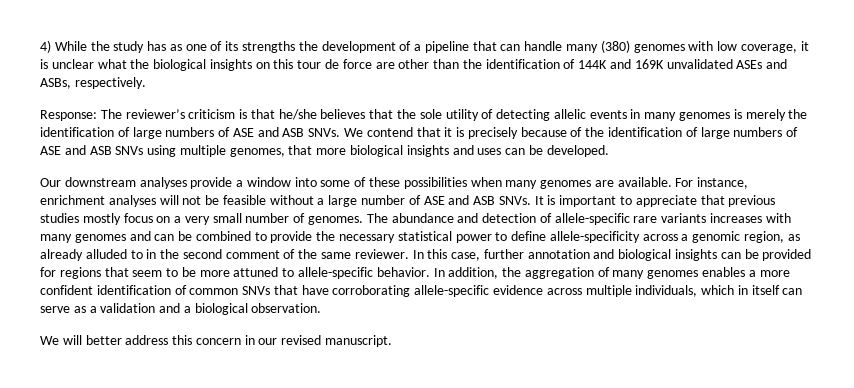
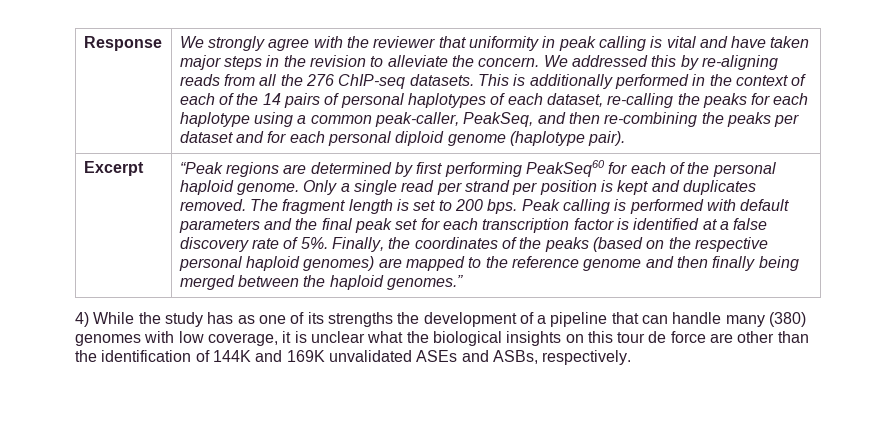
(40, 46) none -> [83,36,162,51] [179,36,810,51] [179,55,778,70] [179,74,807,89] [179,93,809,108] [179,112,800,127] [179,131,626,146] [83,161,144,176] [179,160,776,177] [179,180,756,195] [179,199,790,214] [178,218,768,233] [179,237,768,252] [178,256,799,271] [179,275,463,290] Response | We strongly agree with the reviewer that uniformity in peak calling is vital and have taken major steps in the revision to alleviate the concern. We addressed this by re-aligning reads from all the 276 ChIP-seq datasets. This is additionally performed in the context of each of the 14 pairs of personal haplotypes of each dataset, re-calling the peaks for each haplotype using a common peak-caller, PeakSeq, and then re-combining the peaks per dataset and for each personal diploid genome (haplotype pair). // Excerpt | “Peak regions are determined by first performing PeakSeq60 for each of the personal haploid genome. Only a single read per strand per position is kept and duplicates removed. The fragment length is set to 200 bps. Peak calling is performed with default parameters and the final peak set for each transcription factor is identified at a false discovery rate of 5%. Finally, the coordinates of the peaks (based on the respective personal haploid genomes) are mapped to the reference genome and then finally being merged between the haploid genomes.” //
[40,109,808,121] [40,127,799,139] [40,145,609,157] [40,177,749,189] [40,195,776,207] [40,213,791,225] [40,231,800,243] [40,249,812,261] [40,267,790,279] [40,285,803,297] [40,303,322,315] [40,335,393,347] // Response: The reviewer’s criticism is that he/she believes that the sole utility of detecting allelic events in many genomes is merely the identification of large numbers of ASE and ASB SNVs. We contend that it is precisely because of the identification of large numbers of ASE and ASB SNVs using multiple genomes, that more biological insights and uses can be developed. // Our downstream analyses provide a window into some of these possibilities when many genomes are available. For instance, enrichment analyses will not be feasible without a large number of ASE and ASB SNVs. It is important to appreciate that previous studies mostly focus on a very small number of genomes. The abundance and detection of allele-specific rare variants increases with many genomes and can be combined to provide the necessary statistical power to define allele-specificity across a genomic region, as already alluded to in the second comment of the same reviewer. In this case, further annotation and biological insights can be provided for regions that seem to be more attuned to allele-specific behavior. In addition, the aggregation of many genomes enables a more confident identification of common SNVs that have corroborating allele-specific evidence across multiple individuals, which in itself can serve as a validation and a biological observation. // We will better address this concern in our revised manuscript. -> (632, 357) none

